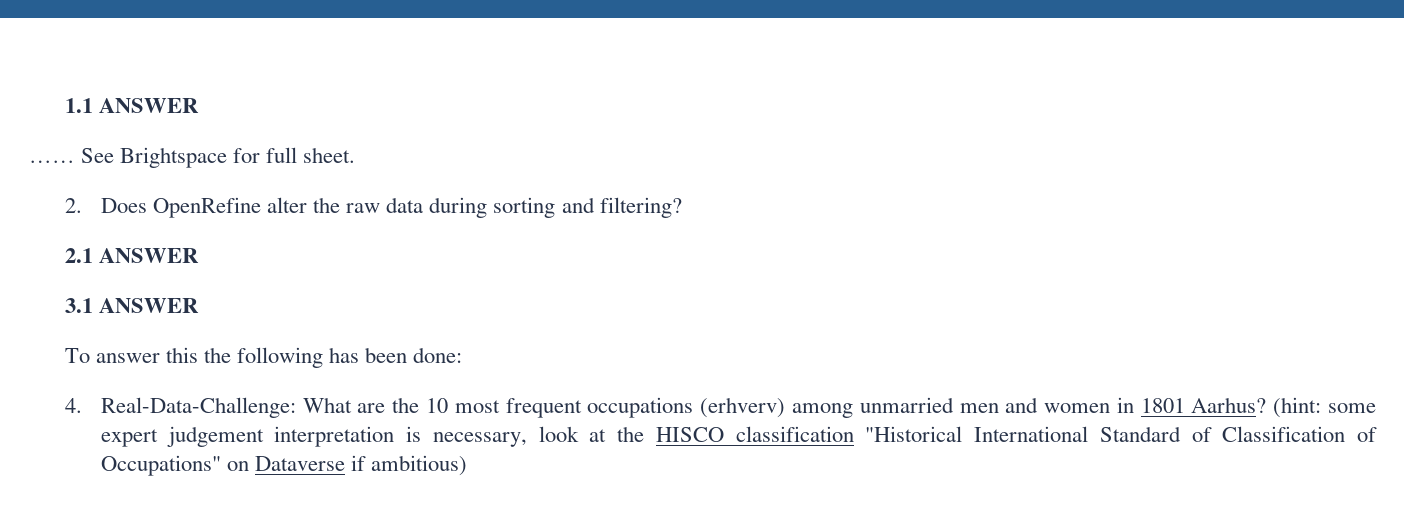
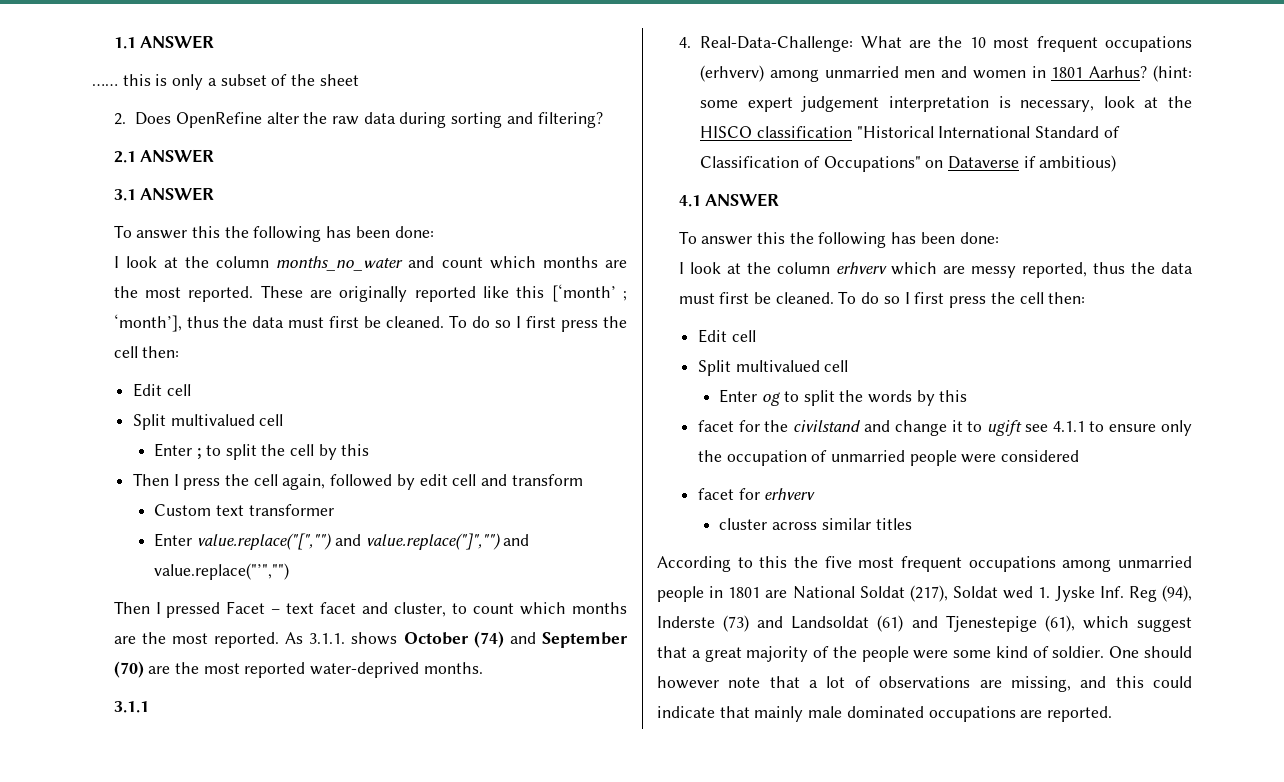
[81,147,356,168] See Brightspace for full sheet. -> [122,74,359,90] this is only a subset of the sheet
(463, 355) none -> [113,256,627,271] [113,284,627,302] [113,314,627,332] [113,346,180,358] [132,383,191,397] [132,414,284,430] [154,443,370,460] [132,473,583,490] [154,504,334,516] [154,533,530,550] [154,563,290,580] [113,601,627,618] [113,631,628,648] [113,661,483,678] [113,701,149,713] // I look at the column months_no_water and count which months are the most reported. These are originally reported like this [‘month’ ; ‘month’], thus the data must first be cleaned. To do so I first press the cell then: // Edit cell // Split multivalued cell // Enter ; to split the cell by this // Then I press the cell again, followed by edit cell and transform // Custom text transformer // Enter value.replace("[","") and value.replace("]","") and value.replace("’","") // Then I pressed Facet – text facet and cluster, to count which months are the most reported. As 3.1.1. shows October (74) and September (70) are the most reported water-deprived months. // 3.1.1
(468, 465) none -> [678,193,780,207] [678,231,999,248] [678,262,1193,278] [678,291,1086,308] [697,329,756,343] [697,360,849,376] [719,389,968,406] [697,420,1192,436] [697,450,1080,466] [697,488,816,500] [719,518,912,530] [657,556,1192,572] [657,585,1192,602] [657,615,1192,632] [657,646,1192,662] [657,676,1192,692] [657,706,1113,722] // 4.1 ANSWER // To answer this the following has been done: // I look at the column erhverv which are messy reported, thus the data must first be cleaned. To do so I first press the cell then: // Edit cell // Split multivalued cell // Enter og to split the words by this // facet for the civilstand and change it to ugift see 4.1.1 to ensure only the occupation of unmarried people were considered // facet for erhverv // cluster across similar titles // According to this the five most frequent occupations among unmarried people in 1801 are National Soldat (217), Soldat wed 1. Jyske Inf. Reg (94), Inderste (73) and Landsoldat (61) and Tjenestepige (61), which suggest that a great majority of the people were some kind of soldier. One should however note that a lot of observations are missing, and this could indicate that mainly male dominated occupations are reported.

